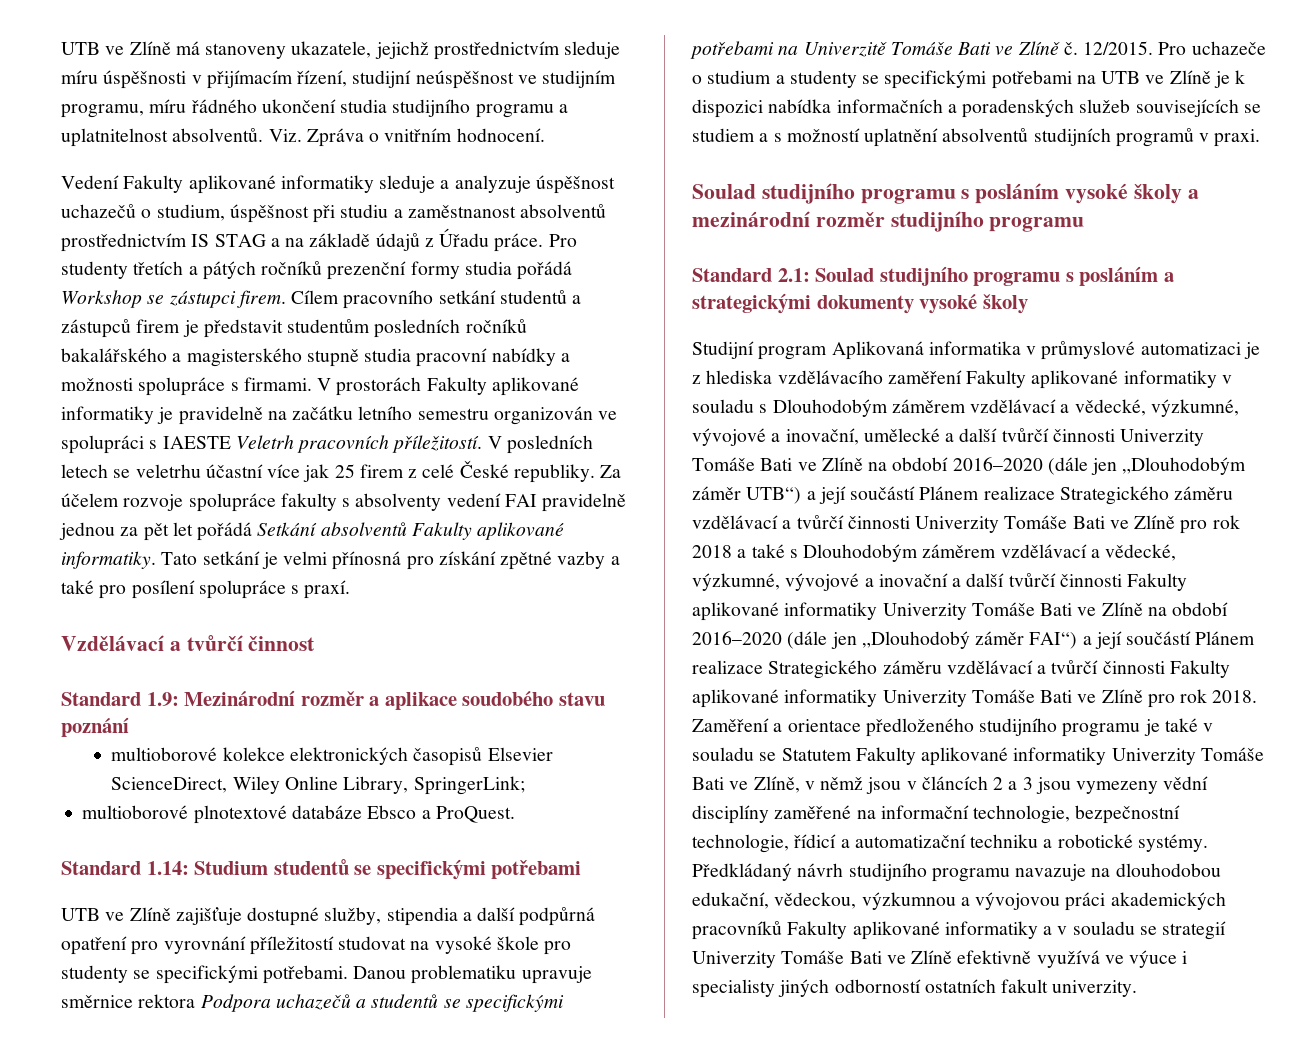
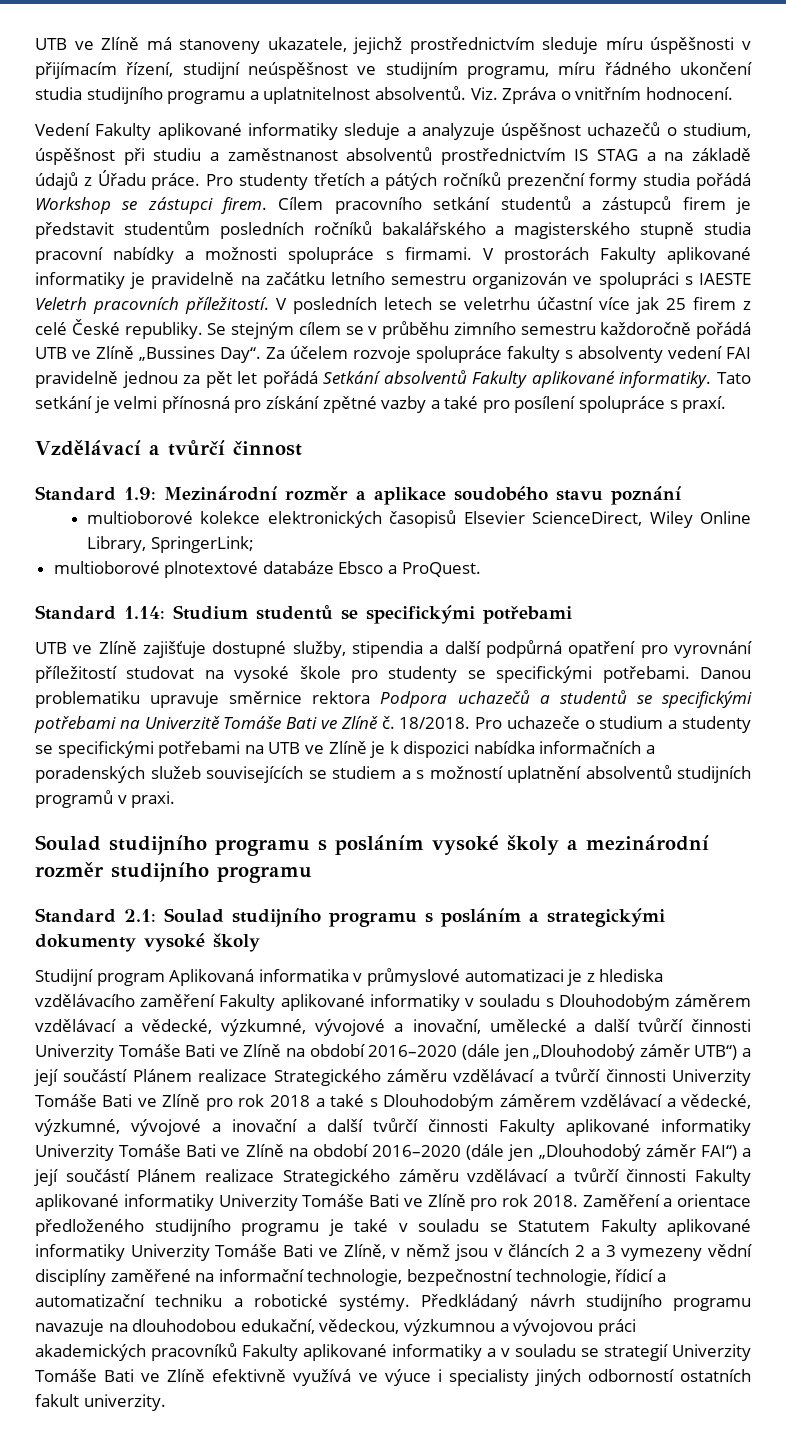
(595, 473) none -> [207,321,751,339] [35,346,261,363] Se stejným cílem se v průběhu zimního semestru každoročně pořádá UTB ve Zlíně „Bussines Day“.
[1083,41,1154,55] 12/2015. -> [399,717,471,729] 18/2018.
[1122,457,1247,475] „Dlouhodobým -> [533,1044,636,1061] „Dlouhodobý
[1035,777,1071,794] jsou -> (616, 1251) none

